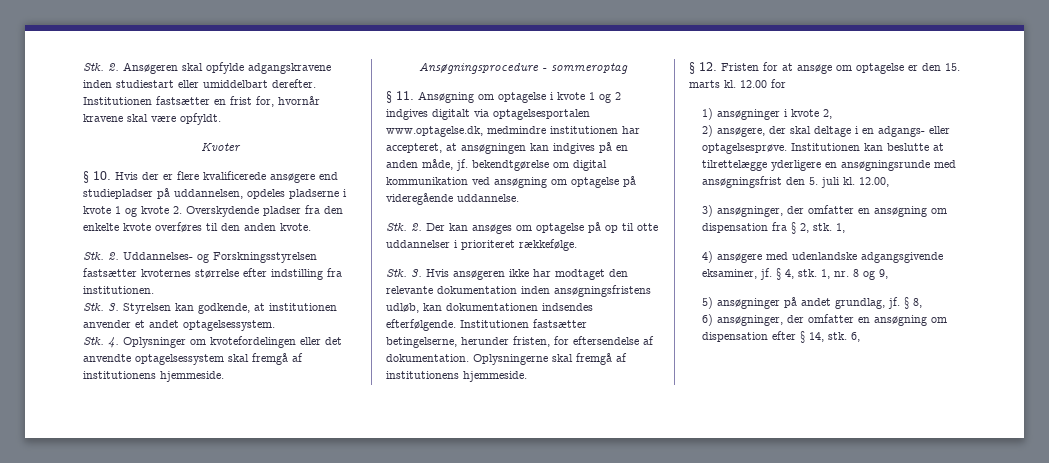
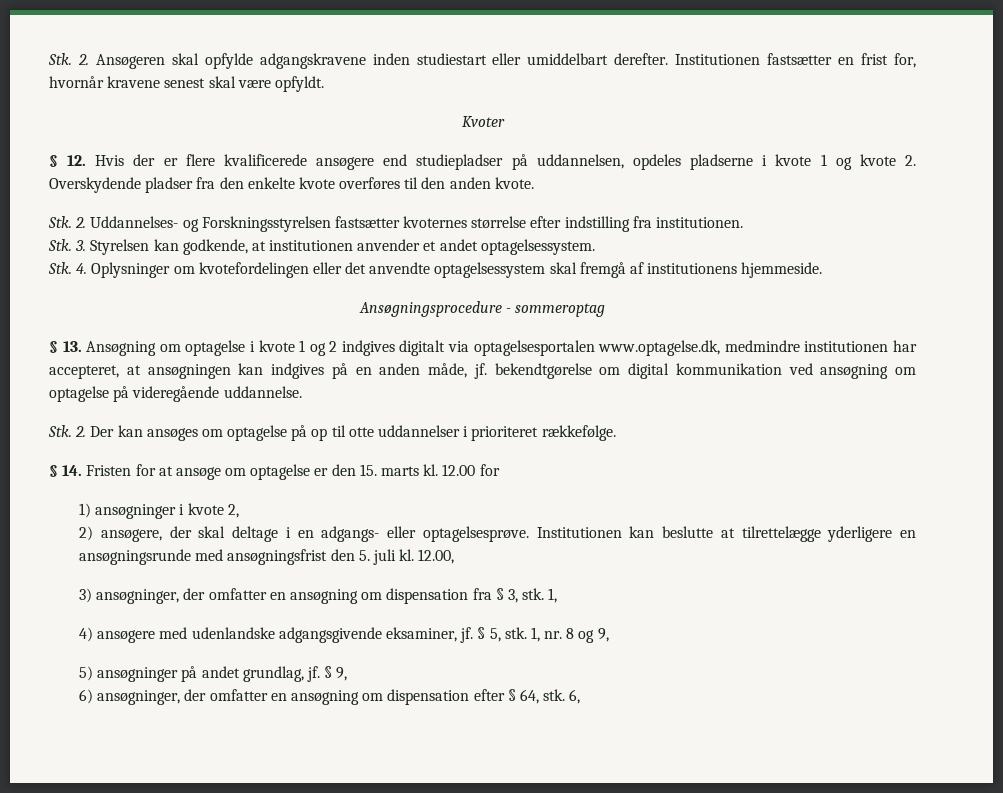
(123, 118) none -> [164,78,206,88] senest
[93,171,111,180] 10. -> [67,155,87,166] 12.
[396,91,414,100] 11. -> [62,341,82,352] 13.
[386,269,628,280] [386,285,651,297] [386,303,593,313] [386,319,587,331] [386,336,654,348] [386,353,627,365] [386,371,527,382] [689,62,717,74] // Stk. 3. Hvis ansøgeren ikke har modtaget den relevante dokumentation inden ansøgningsfristens udløb, kan dokumentationen indsendes efterfølgende. Institutionen fastsætter betingelserne, herunder fristen, for eftersendelse af dokumentation. Oplysningerne skal fremgå af institutionens hjemmeside. // § 12. -> [49,465,83,477] // § 14.
[800,223,810,233] 2, -> [507,589,518,603] 3,
[785,269,795,279] 4, -> [489,628,501,642] 5,
[913,298,923,308] 8, -> [336,667,348,681] 9,
[809,332,825,342] 14, -> [519,689,539,704] 64,

